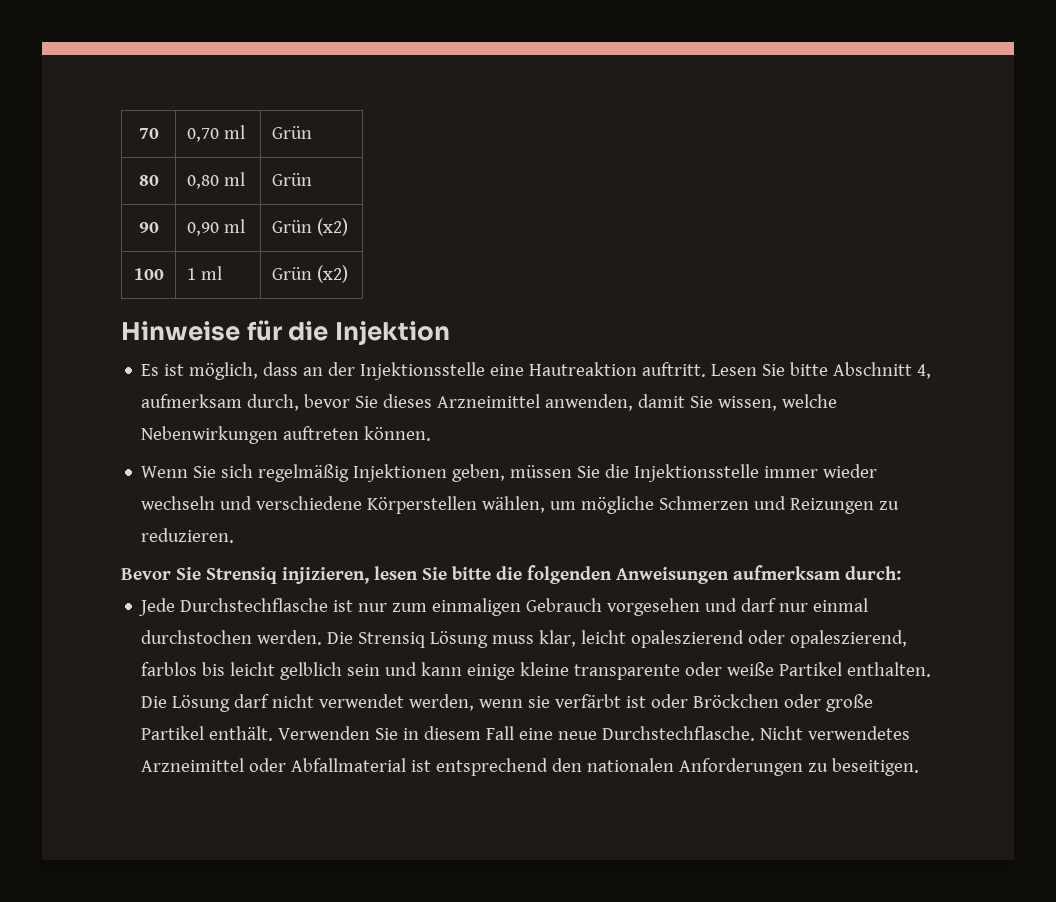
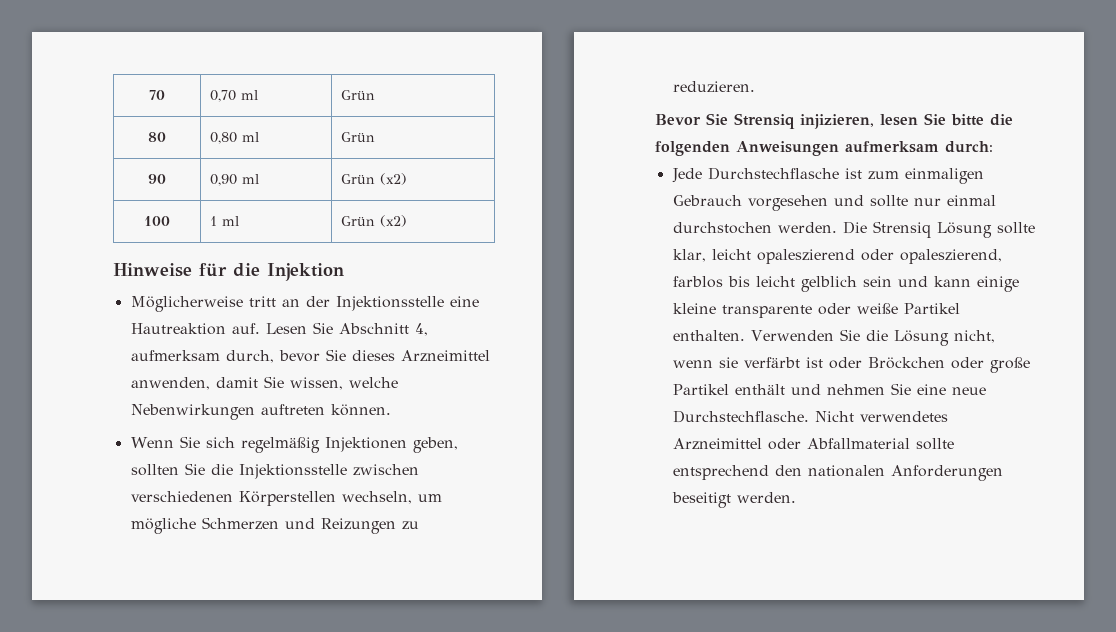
[141,362,299,380] Es ist möglich, dass -> [130,296,276,312] Möglicherweise tritt
[642,362,707,377] auftritt. -> [231,323,260,334] auf.
[790,362,829,376] bitte -> (333, 328) none
[510,465,573,478] müssen -> [130,464,179,476] sollten
[764,464,878,478] [141,496,546,514] immer wieder wechseln und verschiedene Körperstellen wählen, -> [352,464,419,476] [130,491,412,506] zwischen verschiedenen Körperstellen wechseln,
[358,603,388,612] nur -> (862, 173) none
[741,598,777,612] darf -> [869,195,908,207] sollte
[492,635,535,644] muss -> [996,222,1035,234] sollte
[141,694,475,712] Die Lösung darf nicht verwendet werden, -> [750,329,995,346] Verwenden Sie die Lösung nicht,
[209,726,515,741] enthält. Verwenden Sie in diesem Fall -> [734,383,911,395] enthält und nehmen Sie
[411,760,432,772] ist -> [915,438,954,450] sollte
[808,758,920,776] zu beseitigen. -> [671,492,796,508] beseitigt werden.

